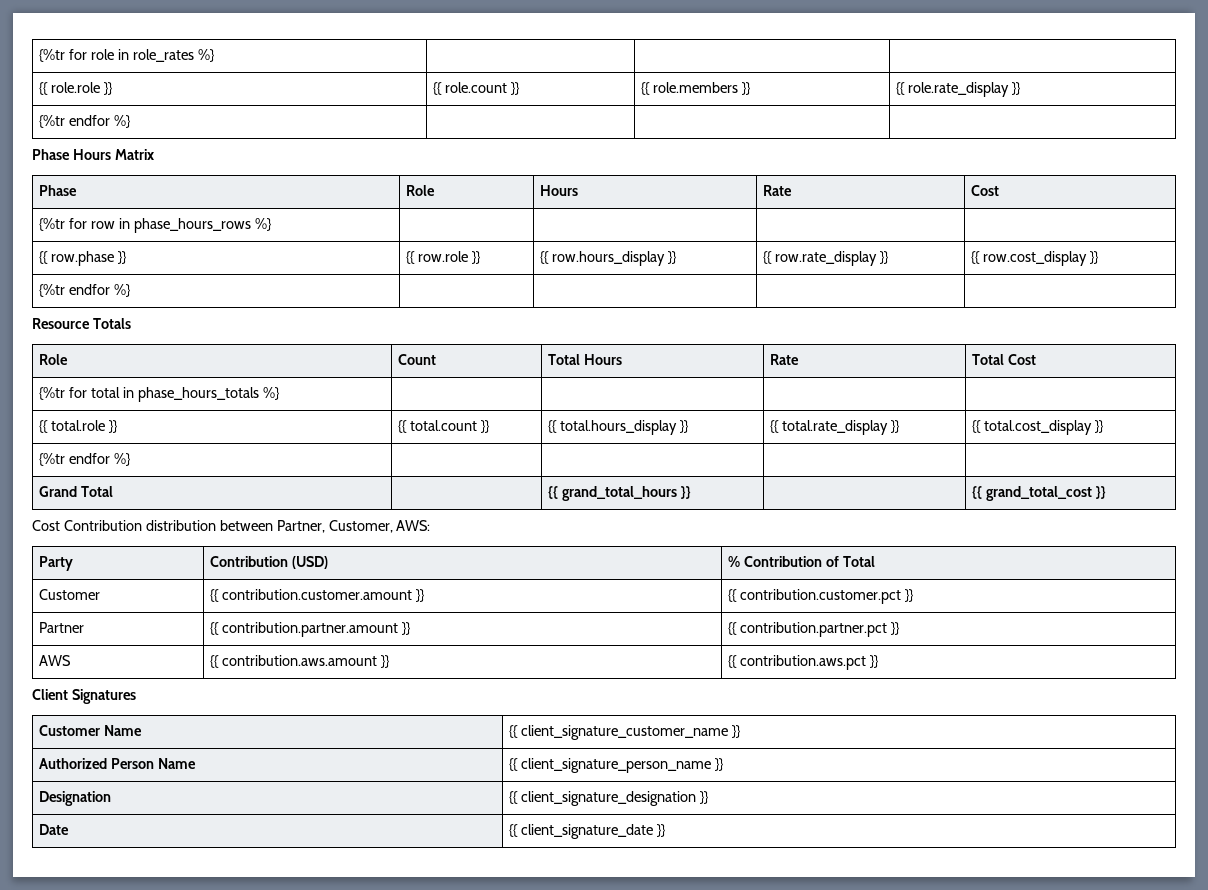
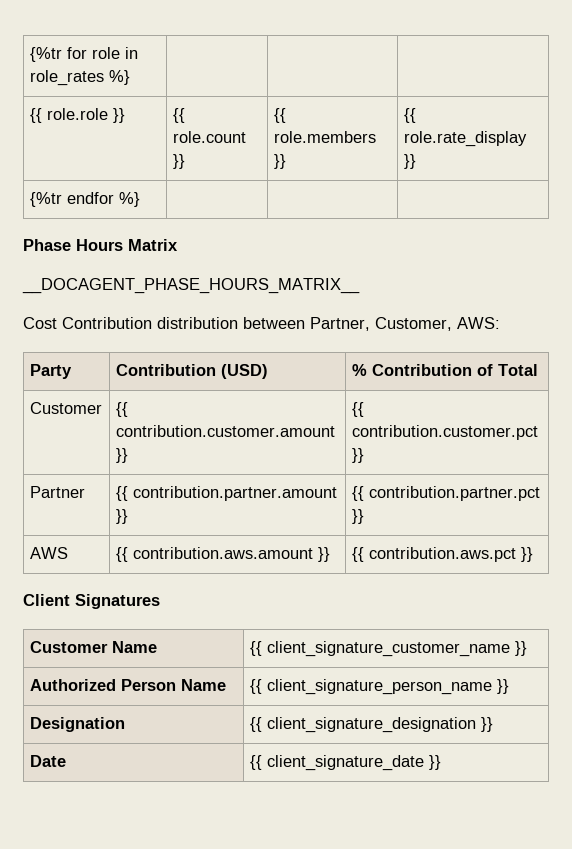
[39,185,78,196] [406,185,436,196] [540,185,579,196] [763,185,793,196] [971,185,1000,196] [39,218,272,233] [39,251,128,266] [406,251,482,264] [540,251,678,266] [763,251,890,266] [971,251,1100,266] [39,284,132,297] [32,318,131,329] [39,354,69,365] [398,354,437,365] [548,354,623,365] [770,354,800,365] [972,354,1037,365] [39,387,280,402] [39,420,119,433] [398,420,491,433] [548,420,690,435] [770,420,901,435] [972,420,1105,435] [39,453,132,466] [39,486,114,497] [548,486,692,501] [972,486,1107,501] // Phase | Role | Hours | Rate | Cost // {%tr for row in phase_hours_rows %} | | | | // {{ row.phase }} | {{ row.role }} | {{ row.hours_display }} | {{ row.rate_display }} | {{ row.cost_display }} // {%tr endfor %} | | | | // Resource Totals // Role | Count | Total Hours | Rate | Total Cost // {%tr for total in phase_hours_totals %} | | | | // {{ total.role }} | {{ total.count }} | {{ total.hours_display }} | {{ total.rate_display }} | {{ total.cost_display }} // {%tr endfor %} | | | | // Grand Total | | {{ grand_total_hours }} | | {{ grand_total_cost }} -> [22,278,360,294] // __DOCAGENT_PHASE_HOURS_MATRIX__

